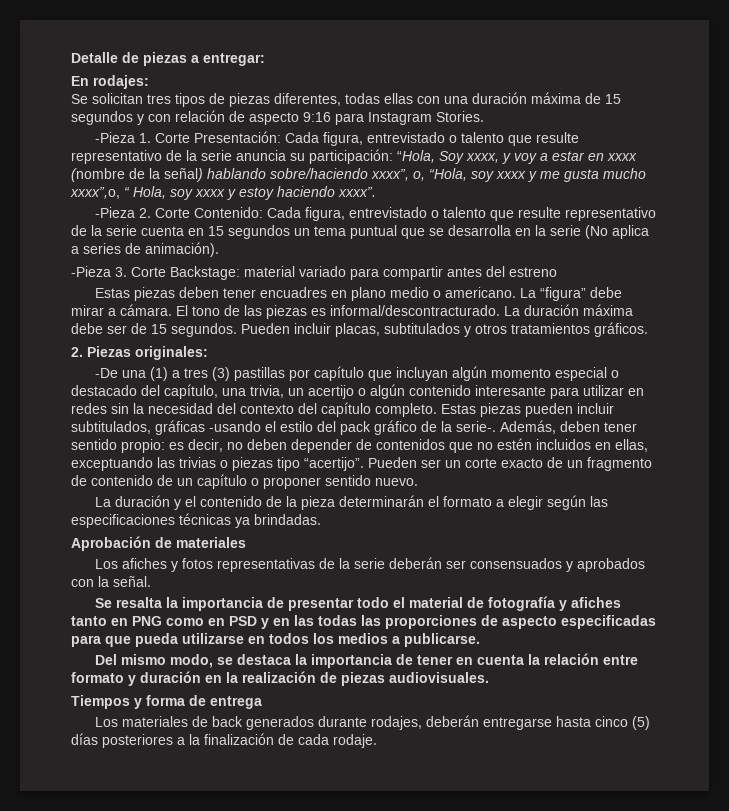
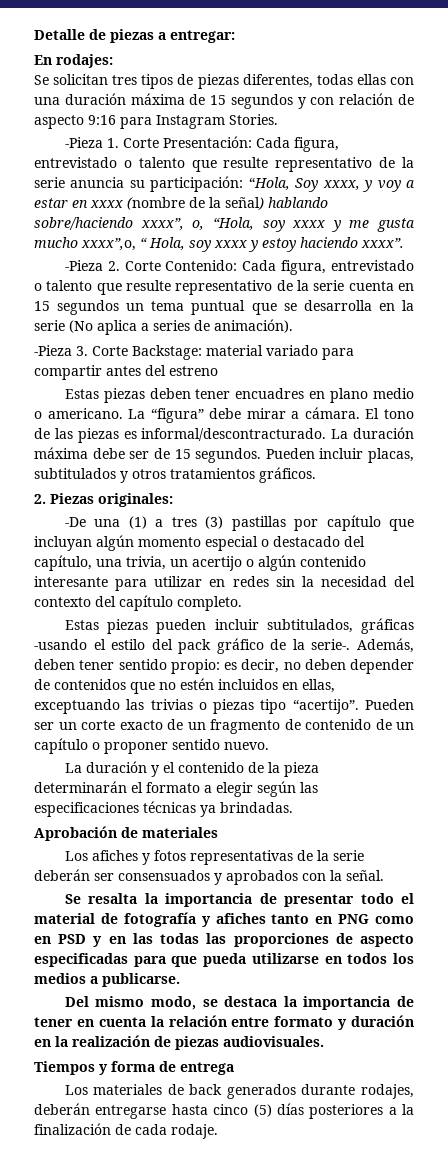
(437, 410) none -> (242, 603) //

